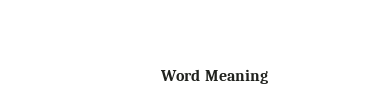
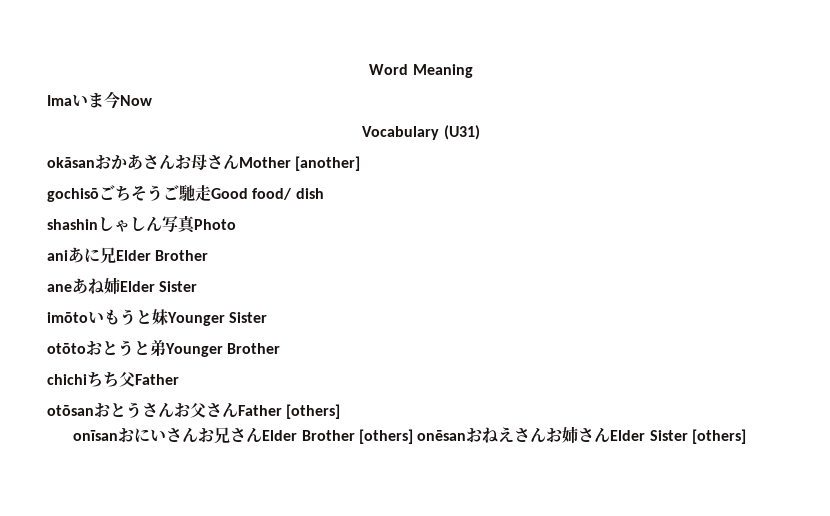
(268, 76) none -> [47,91,152,109] [362,125,480,140] [47,154,361,171] [47,185,324,202] [47,215,236,234] [47,247,209,264] [47,277,198,294] [47,309,268,326] [47,339,281,357] [47,371,179,387] [47,402,341,419] [73,426,747,444] // Imaいま今Now // Vocabulary (U31) // okāsanおかあさんお母さんMother [another] // gochisōごちそうご馳走Good food/ dish // shashinしゃしん写真Photo // aniあに兄Elder Brother // aneあね姉Elder Sister // imōtoいもうと妹Younger Sister // otōtoおとうと弟Younger Brother // chichiちち父Father // otōsanおとうさんお父さんFather [others] // onīsanおにいさんお兄さんElder Brother [others] onēsanおねえさんお姉さんElder Sister [others]

